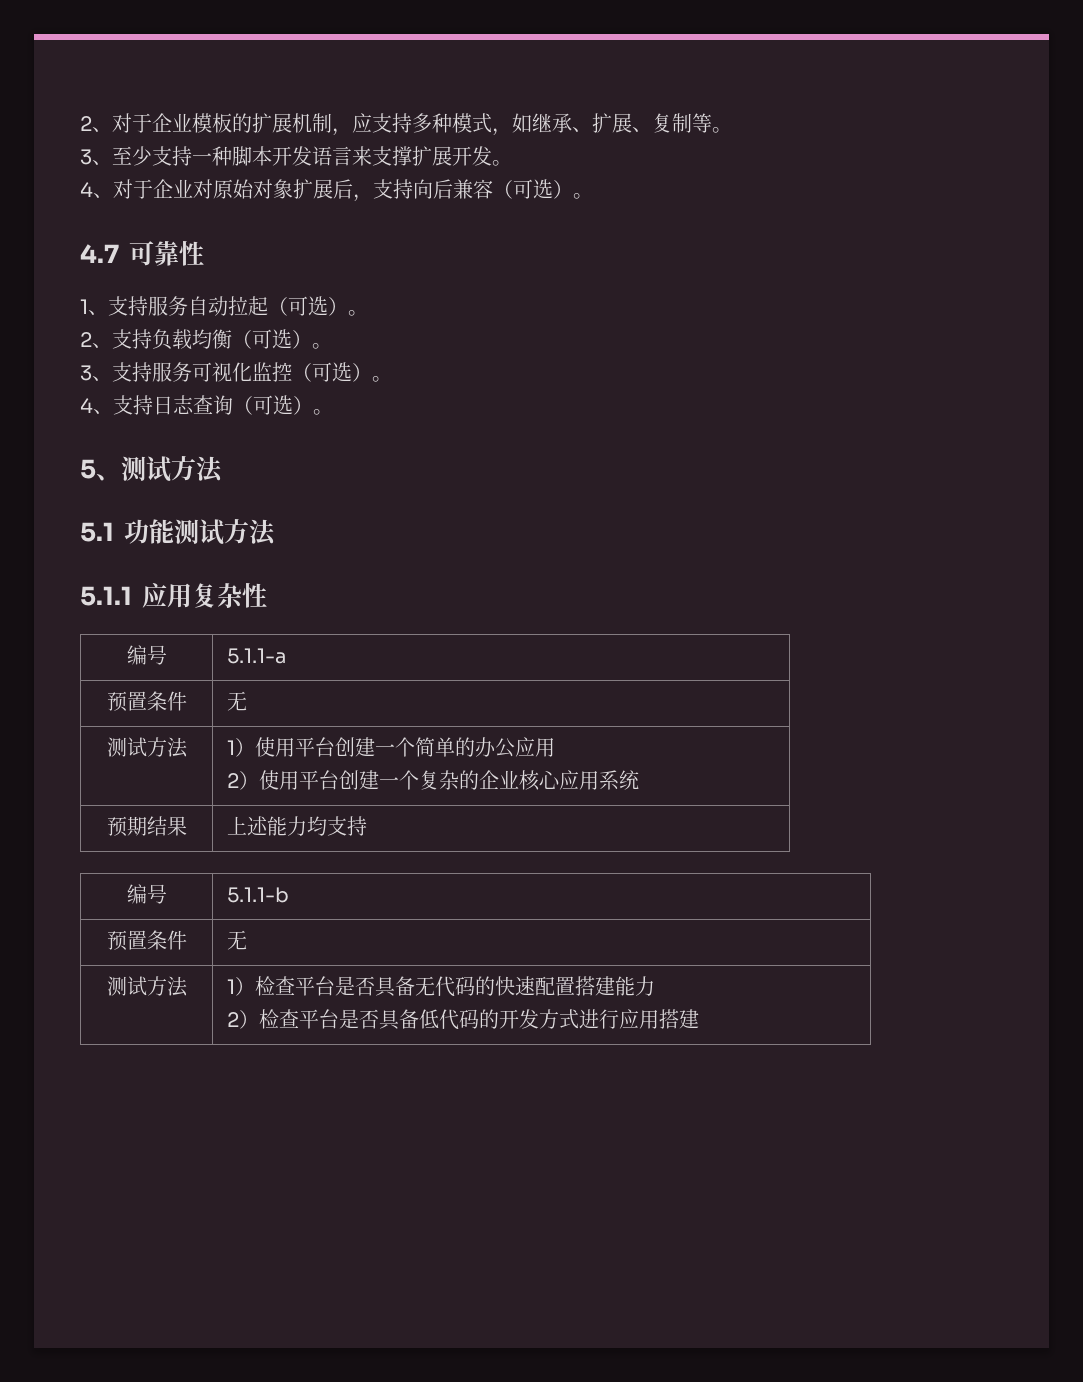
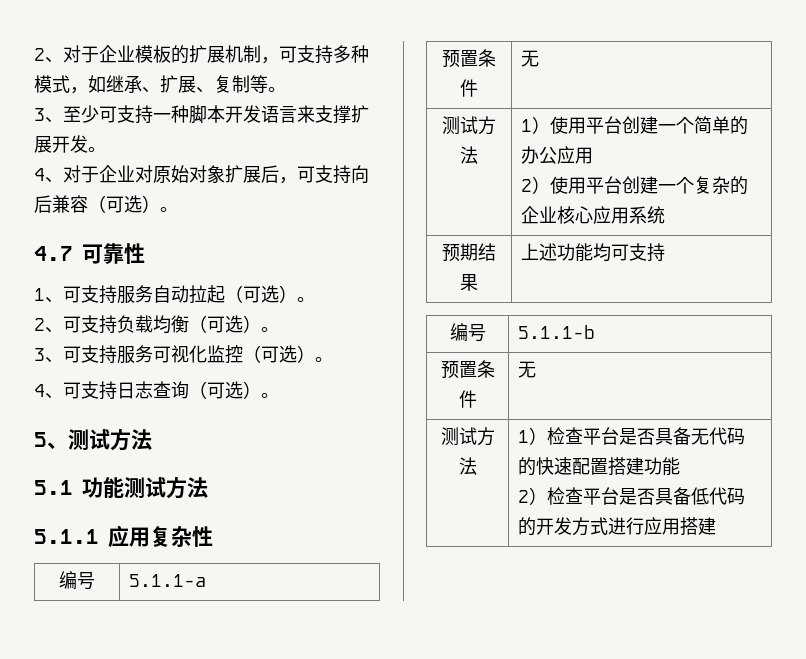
[352,113,372,133] 应 -> [279,46,297,63] 可
(152, 156) none -> [99,106,117,123] 可
(373, 198) none -> [297,166,315,183] 可
(108, 312) none -> [63,286,81,303] 可
(112, 345) none -> [63,316,81,333] 可
(112, 378) none -> [63,346,81,363] 可
(113, 411) none -> [63,382,81,399] 可
[267,816,328,836] 能力均 -> [557,243,630,262] 功能均可
[615,976,656,996] 能力 -> [644,457,681,476] 功能

